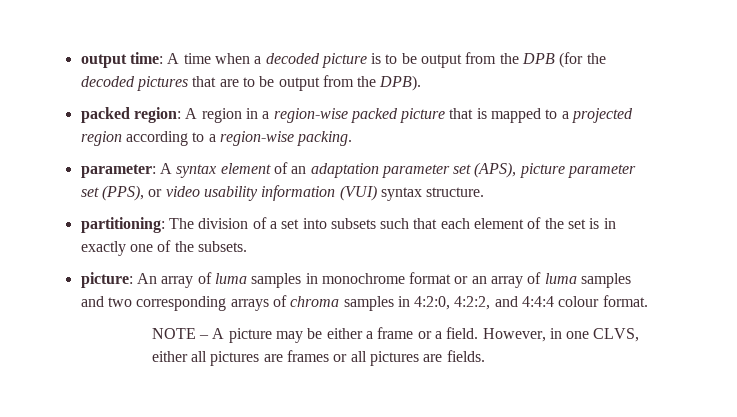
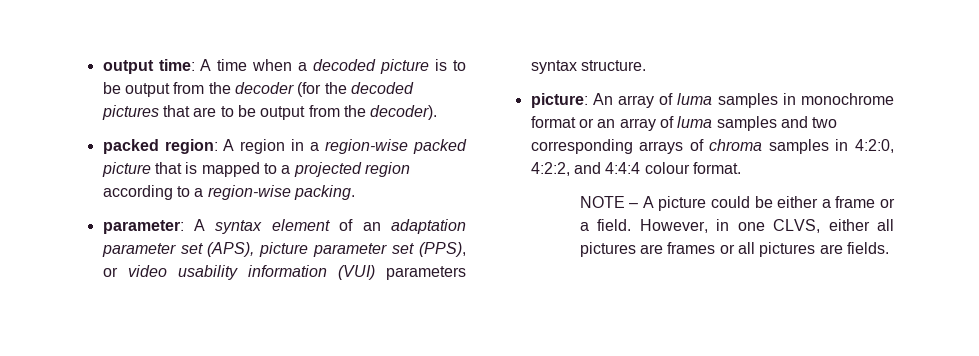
[522,53,556,64] DPB -> [234,82,294,94] decoder
[379,75,422,91] DPB). -> [370,105,438,120] decoder).
(377, 193) none -> [386,266,466,280] parameters
[80,217,616,233] [80,240,247,256] // partitioning: The division of a set into subsets such that each element of the set is in exactly one of the subsets. -> (646, 65) none
[275,331,303,343] may -> [711,196,751,208] could

